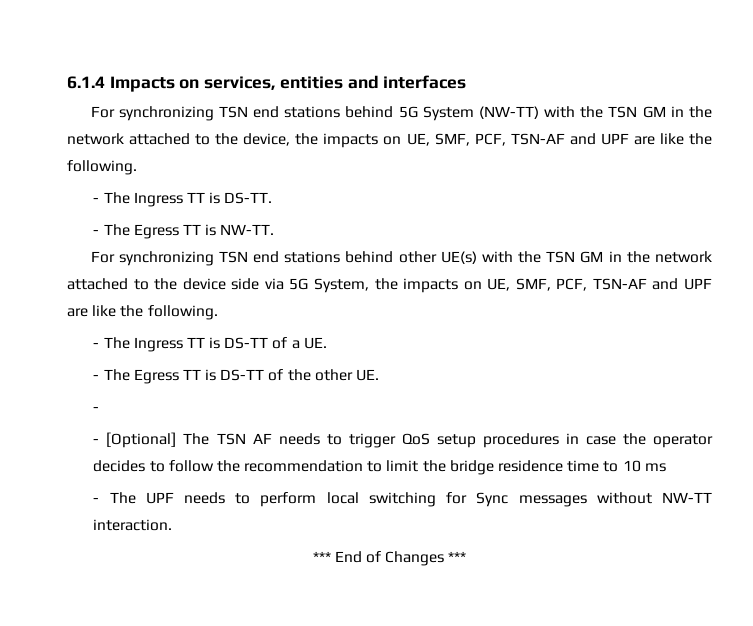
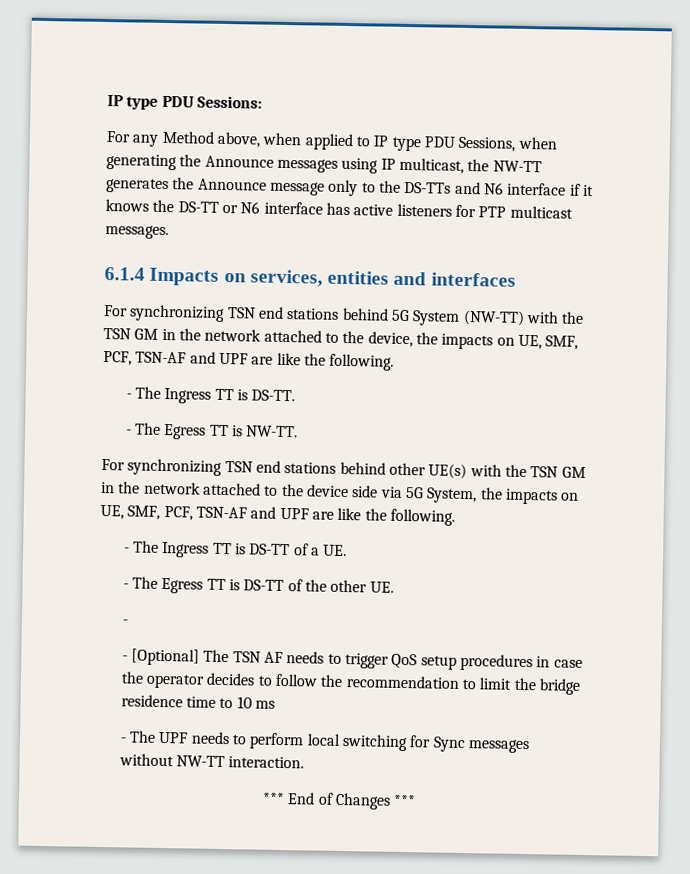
(67, 82) none -> [107,95,262,110] [106,130,557,152] [106,154,542,174] [106,177,594,197] [105,199,573,219] [105,224,169,240] IP type PDU Sessions: // For any Method above, when applied to IP type PDU Sessions, when generating the Announce messages using IP multicast, the NW-TT generates the Announce message only to the DS-TTs and N6 interface if it knows the DS-TT or N6 interface has active listeners for PTP multicast messages. //

